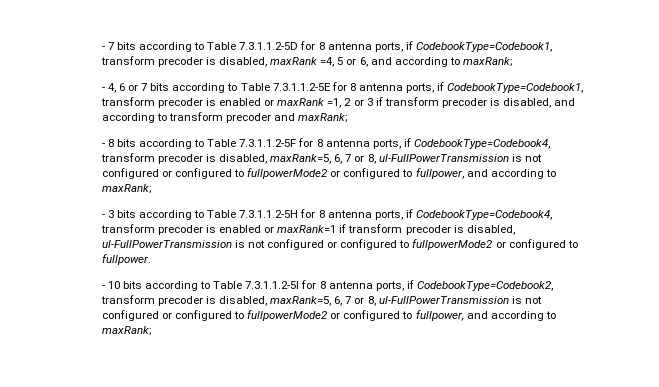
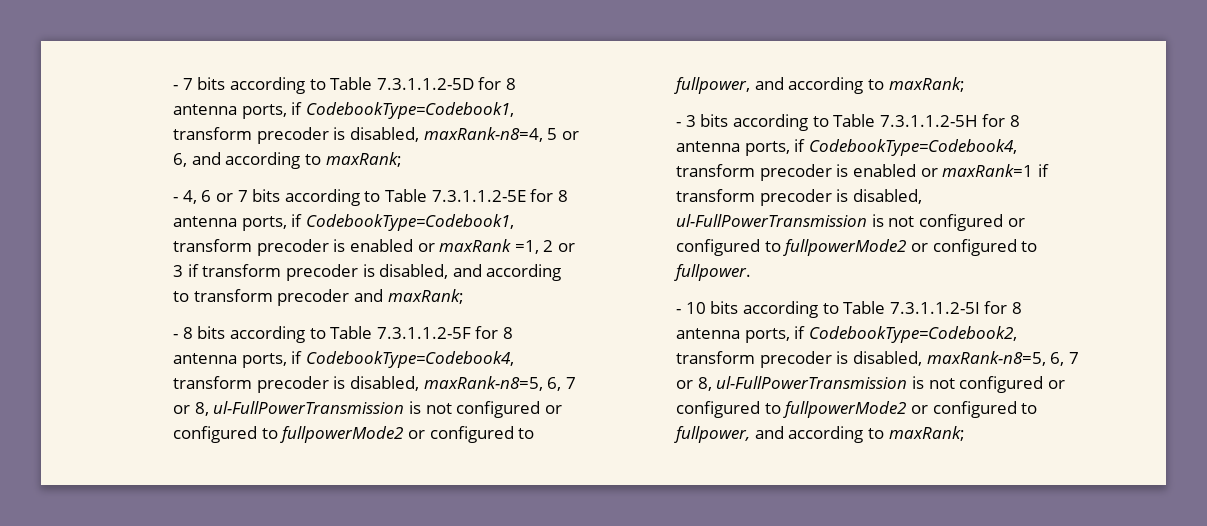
[270,57,335,67] maxRank =4, -> [423,127,543,142] maxRank-n8=4,
[270,154,332,164] maxRank=5, -> [423,376,543,391] maxRank-n8=5,
[270,296,332,306] maxRank=5, -> [926,351,1046,366] maxRank-n8=5,

